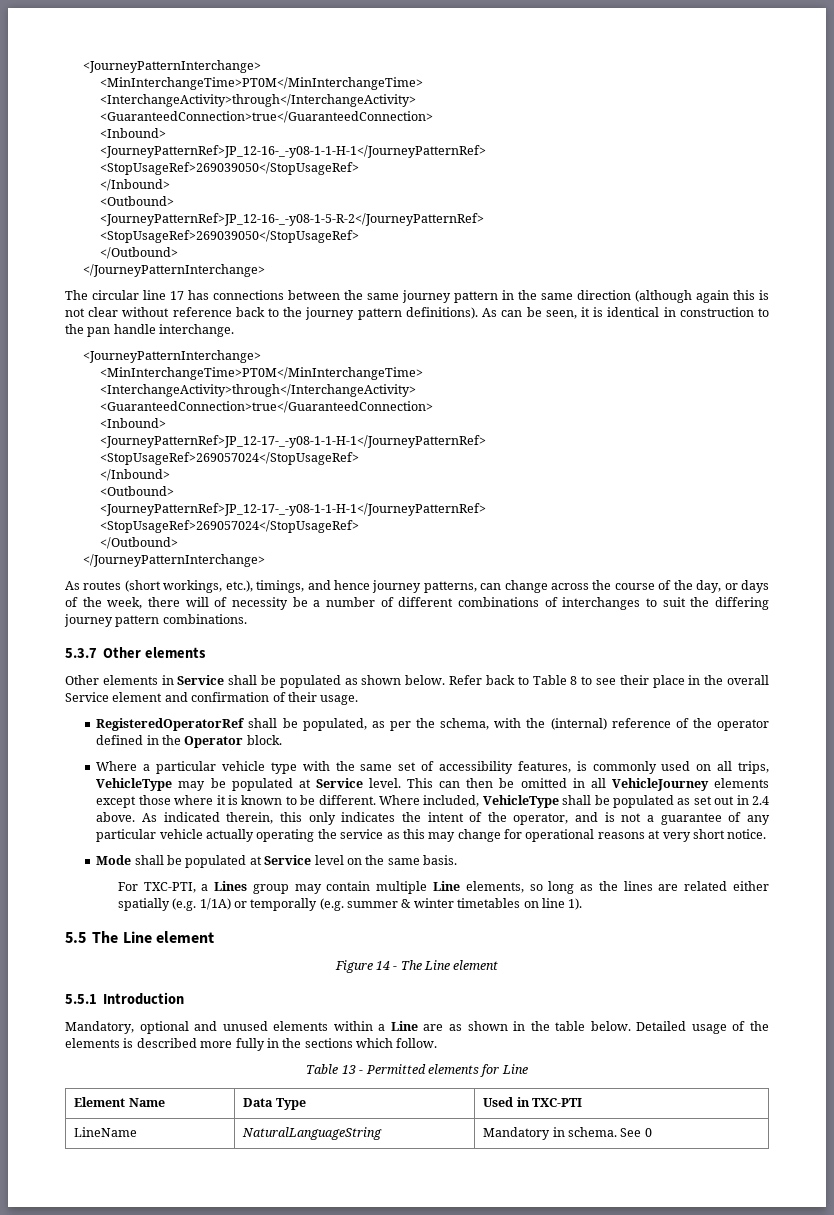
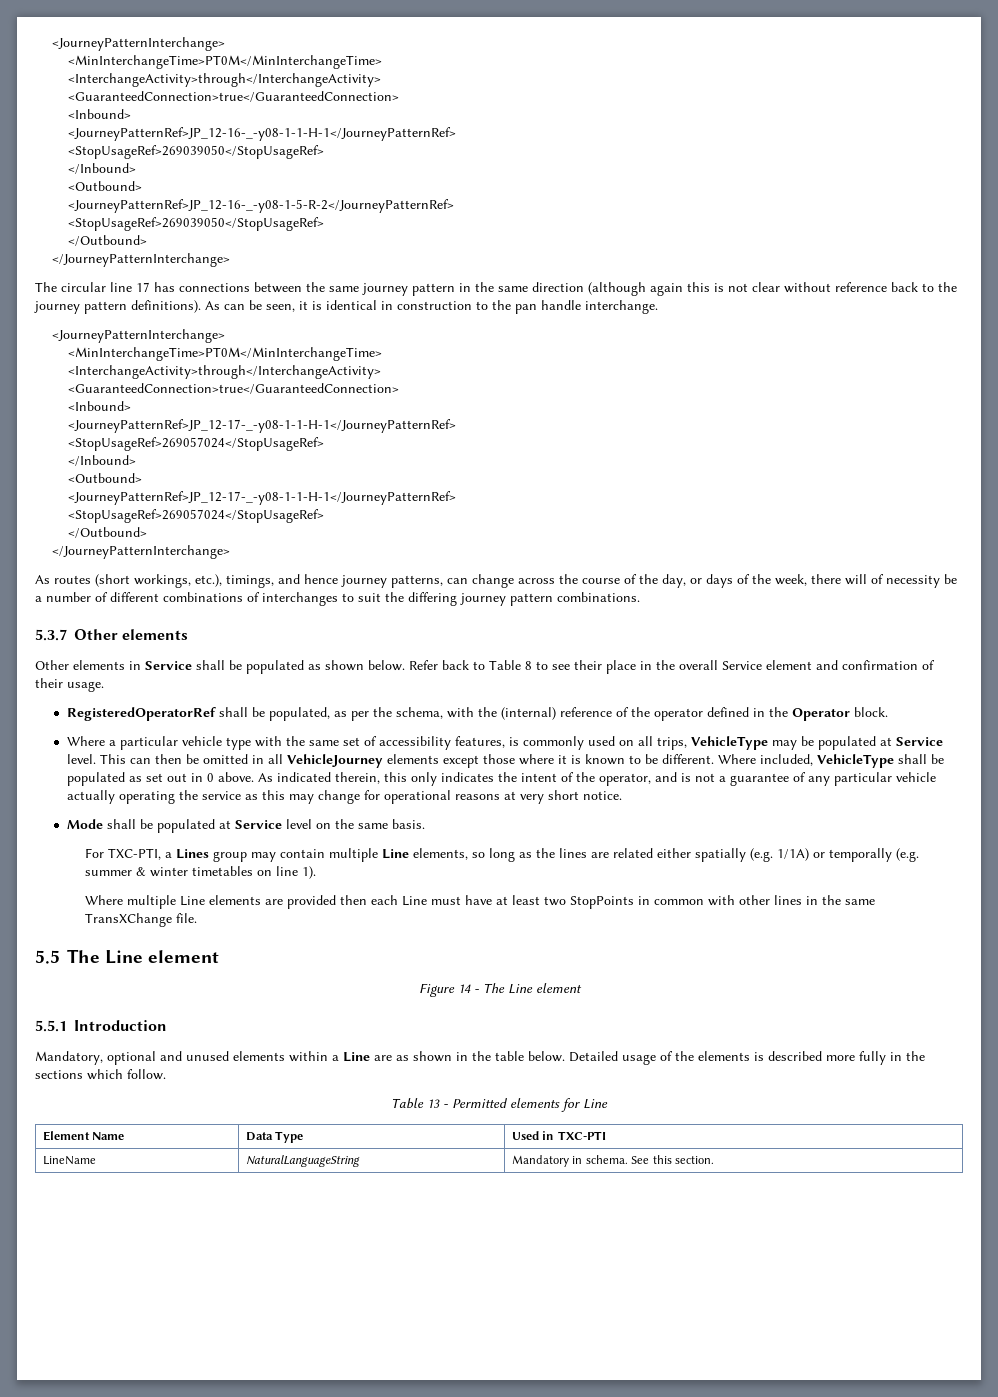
[751,796,769,805] 2.4 -> [207,773,215,782] 0
(583, 904) none -> [84,895,875,909] [84,913,197,927] // Where multiple Line elements are provided then each Line must have at least two StopPoints in common with other lines in the same TransXChange file.
[644,1128,652,1137] 0 -> [652,1155,714,1164] this section.

